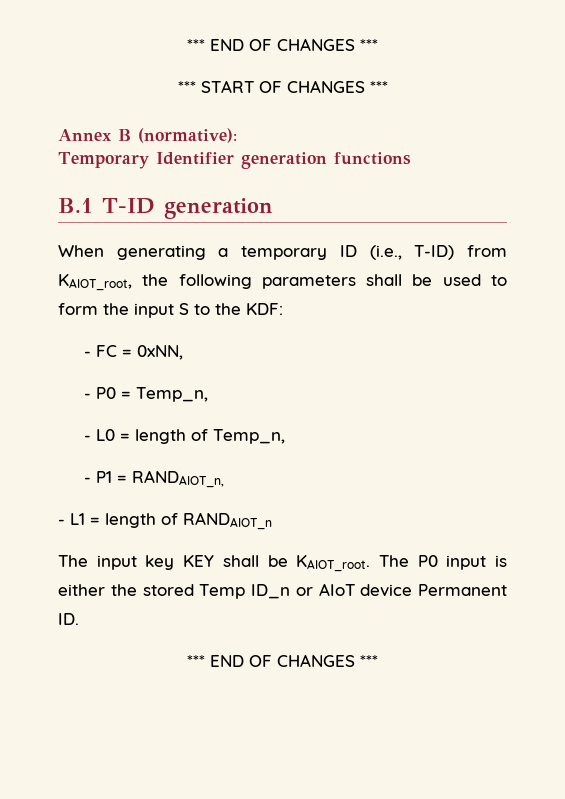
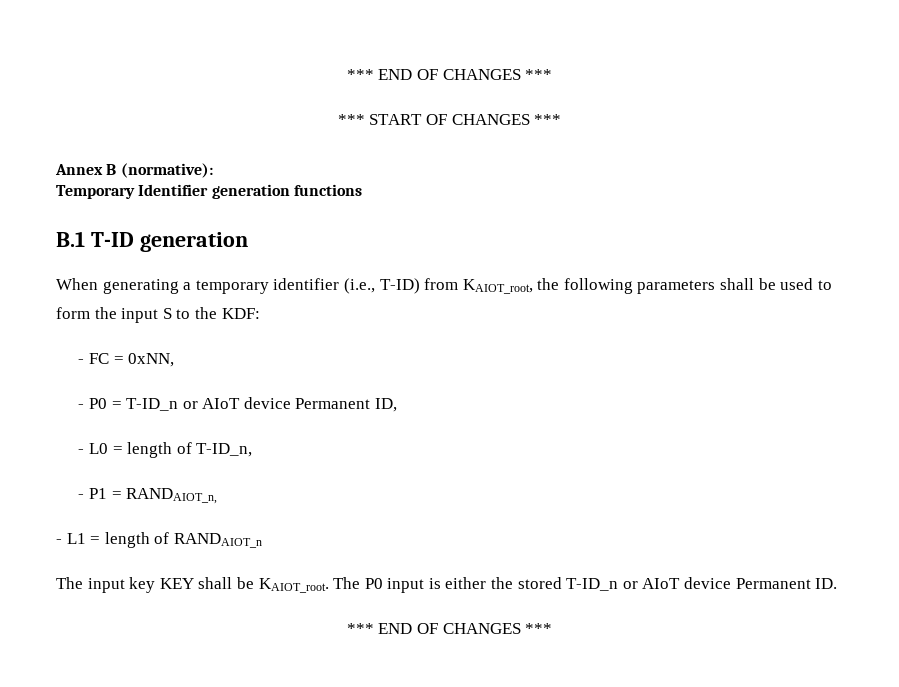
[339,245,357,257] ID -> [273,278,340,290] identifier
[136,387,209,402] Temp_n, -> [126,397,398,412] T-ID_n or AIoT device Permanent ID,
[213,429,286,444] Temp_n, -> [196,443,253,457] T-ID_n,
[199,584,290,599] Temp ID_n -> [566,578,619,591] T-ID_n

